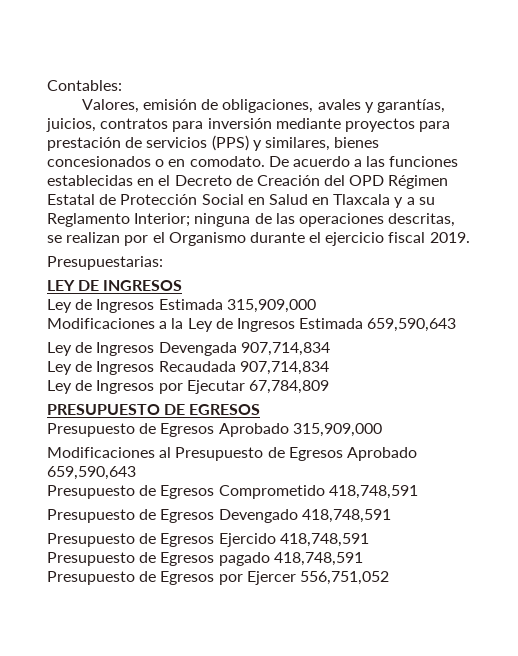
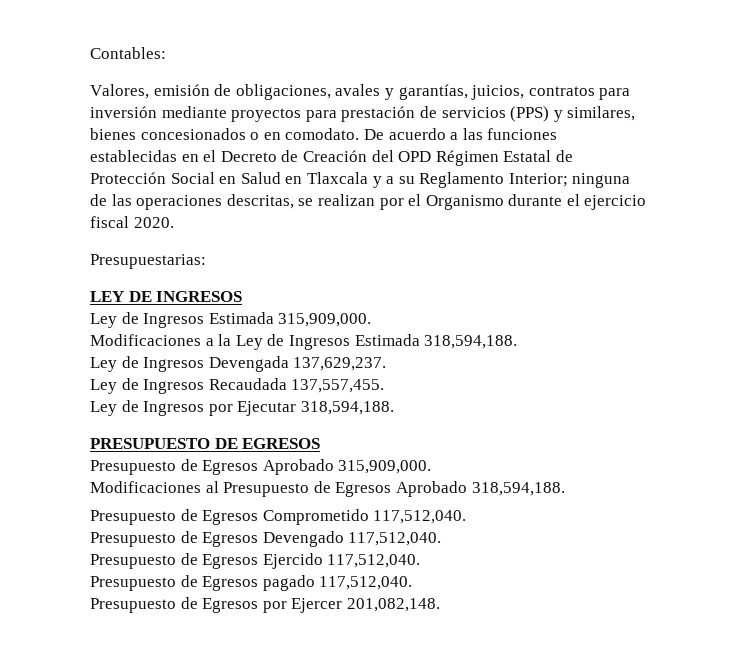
[429,232,470,243] 2019. -> [133,217,174,228] 2020.
[226,299,316,313] 315,909,000 -> [278,313,372,327] 315,909,000.
[367,318,457,332] 659,590,643 -> [424,335,518,349] 318,594,188.
[240,342,330,356] 907,714,834 -> [293,357,387,371] 137,629,237.
[239,361,329,375] 907,714,834 -> [291,379,385,393] 137,557,455.
[248,380,329,394] 67,784,809 -> [300,401,394,415] 318,594,188.
[292,423,382,437] 315,909,000 -> [338,460,432,474] 315,909,000.
[47,466,136,480] 659,590,643 -> [471,482,565,496] 318,594,188.
[328,485,418,499] 418,748,591 -> [373,510,467,524] 117,512,040.
[301,509,391,523] 418,748,591 -> [348,532,442,546] 117,512,040.
[279,533,369,547] 418,748,591 -> [327,554,421,568] 117,512,040.
[273,552,363,566] 418,748,591 -> [319,576,413,590] 117,512,040.
[299,571,389,585] 556,751,052 -> [346,598,440,612] 201,082,148.

